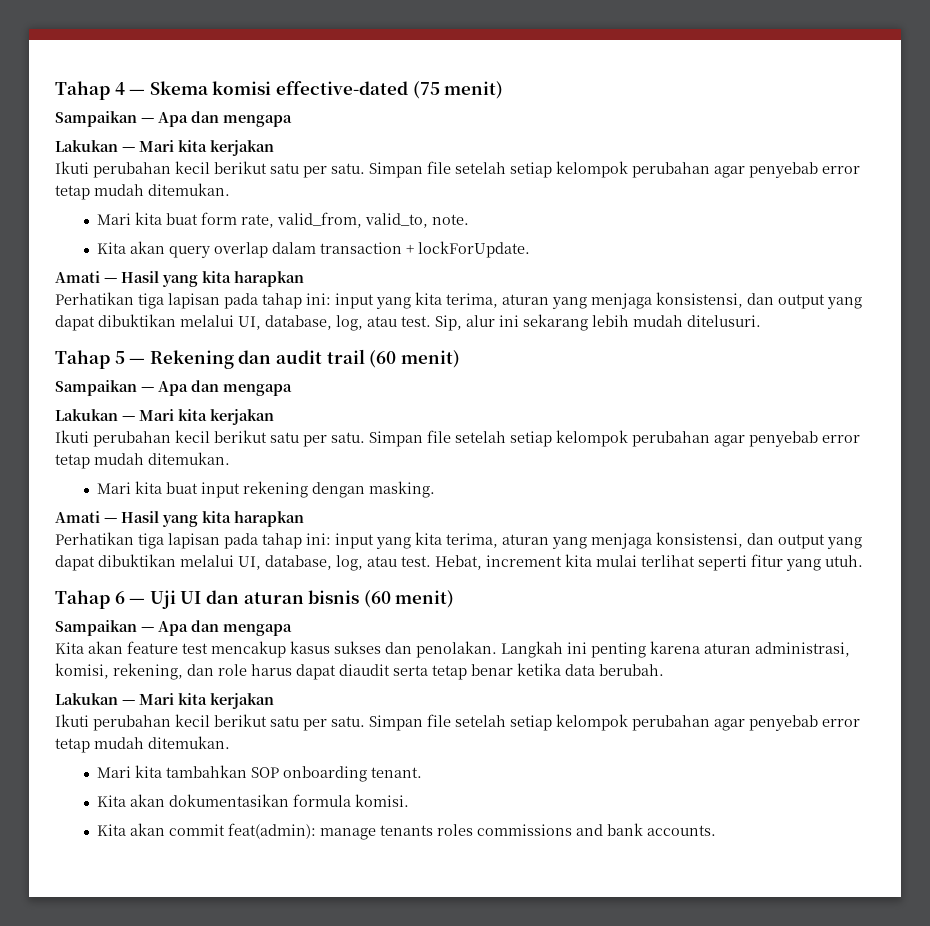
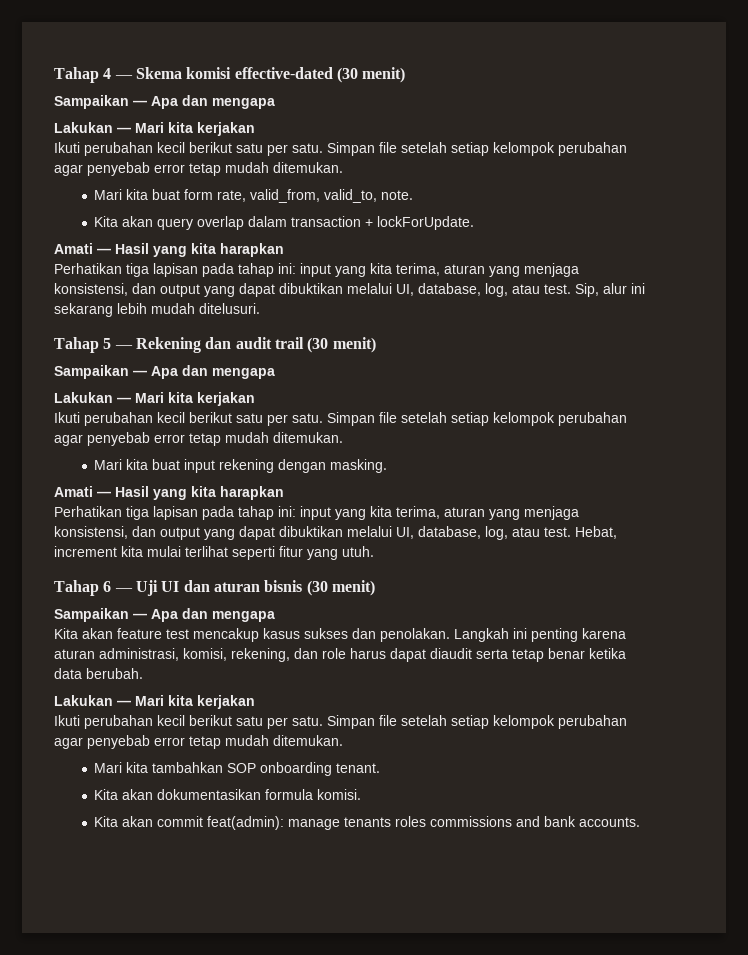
[412,81,440,99] (75 -> [336,67,358,83] (30
[369,350,397,368] (60 -> [307,337,329,353] (30
[363,590,391,608] (60 -> [306,580,328,596] (30

